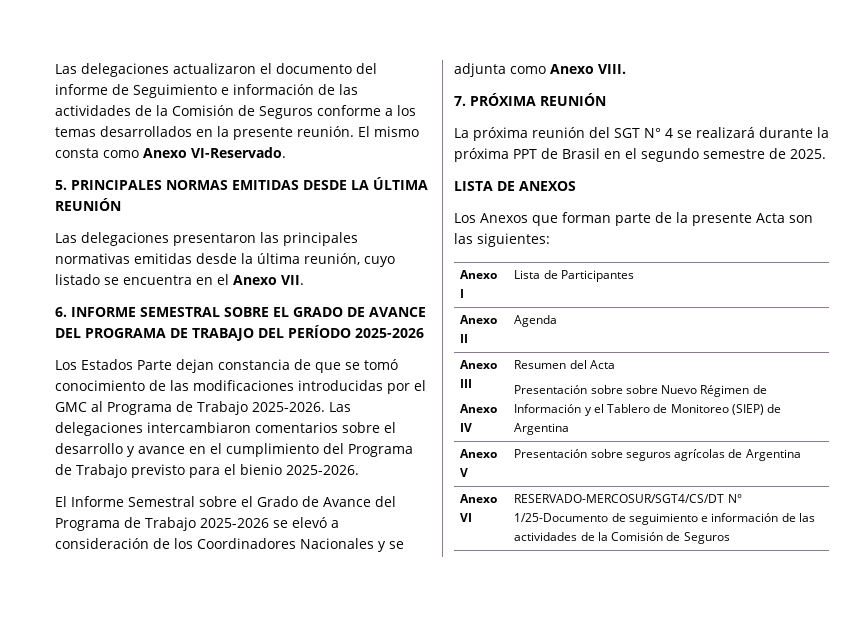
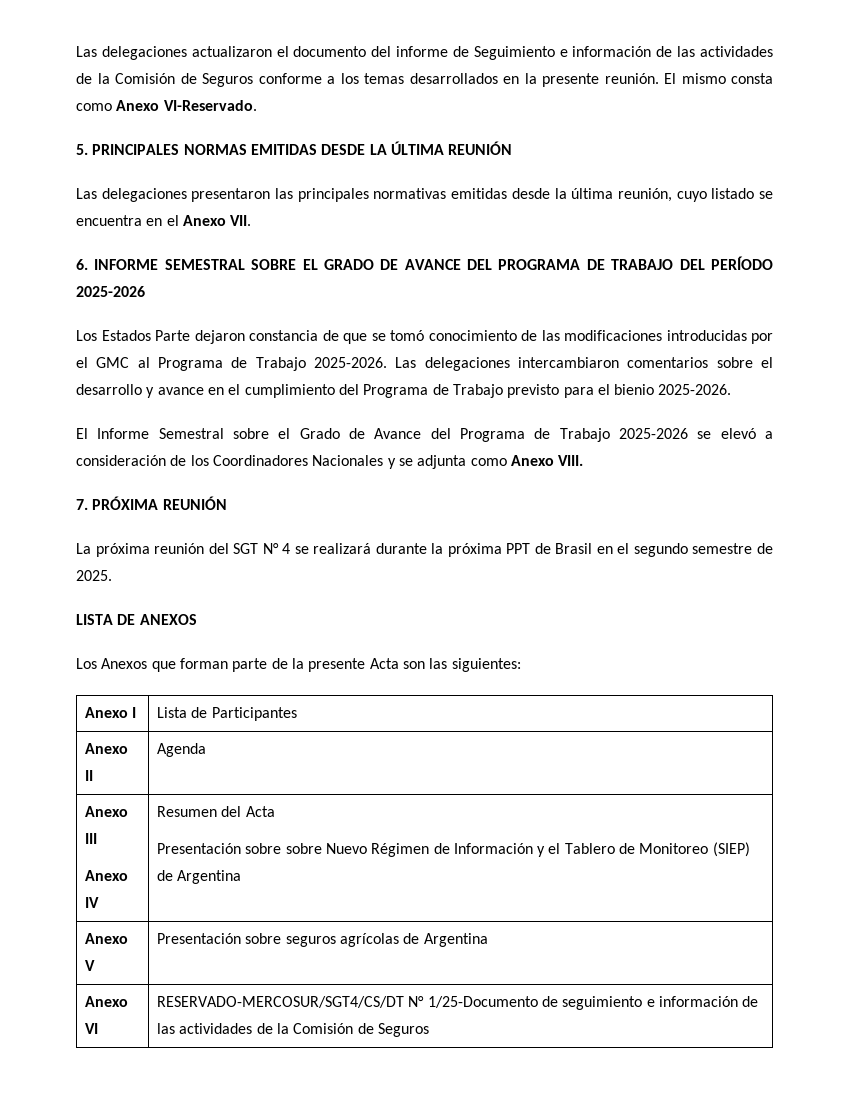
[176,359,214,373] dejan -> [194,330,245,344] dejaron

